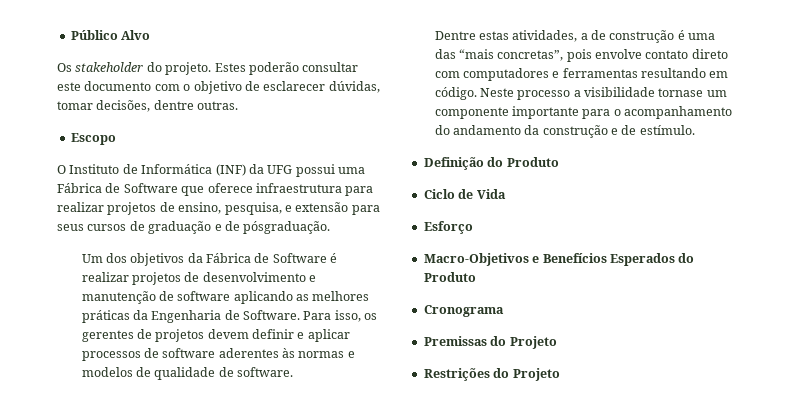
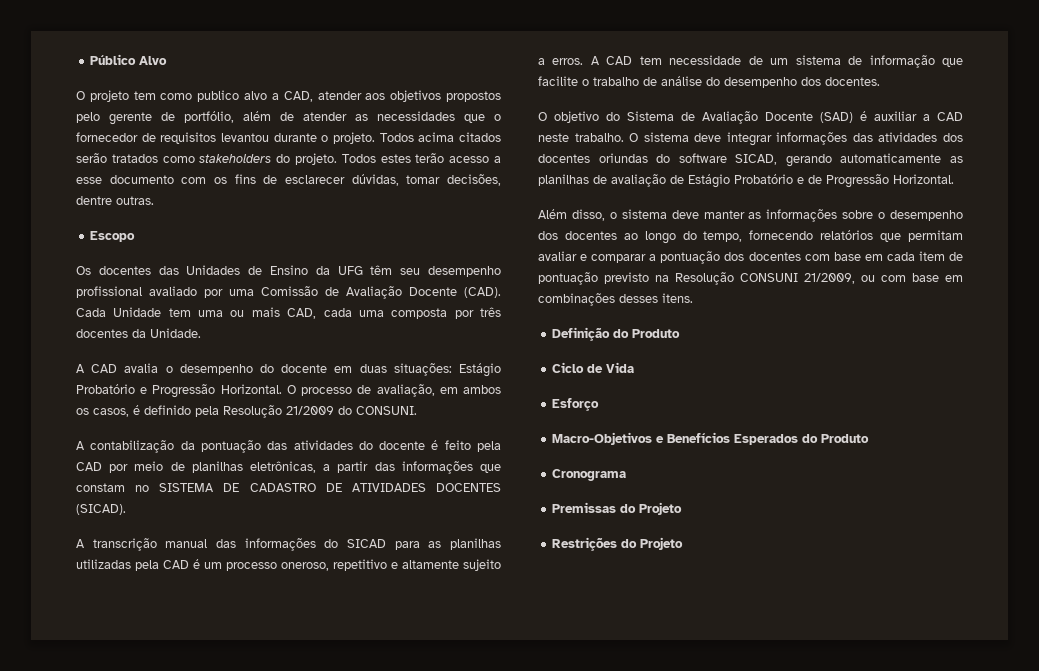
[57,62,359,75] [57,81,242,94] Os stakeholder do projeto. Estes poderão consultar este documento com o objetivo -> [76,90,501,102] [76,111,501,125] [76,132,502,144] [76,153,502,165] [76,174,256,184] O projeto tem como publico alvo a CAD, atender aos objetivos propostos pelo gerente de portfólio, além de atender as necessidades que o fornecedor de requisitos levantou durante o projeto. Todos acima citados serão tratados como stakeholders do projeto. Todos estes terão acesso a esse documento com os fins
[57,164,365,177] [57,183,374,196] [57,202,380,215] [57,221,331,234] [81,253,338,266] [81,272,317,285] [81,291,370,304] [81,310,378,323] [81,329,350,342] [81,348,355,361] [81,367,294,380] [434,30,716,43] [434,49,728,62] [434,68,729,81] [434,87,727,100] [434,106,733,119] [434,125,695,138] O Instituto de Informática (INF) da UFG possui uma Fábrica de Software que oferece infraestrutura para realizar projetos de ensino, pesquisa, e extensão para seus cursos de graduação e de pósgraduação. // Um dos objetivos da Fábrica de Software é realizar projetos de desenvolvimento e manutenção de software aplicando as melhores práticas da Engenharia de Software. Para isso, os gerentes de projetos devem definir e aplicar processos de software aderentes às normas e modelos de qualidade de software. // Dentre estas atividades, a de construção é uma das “mais concretas”, pois envolve contato direto com computadores e ferramentas resultando em código. Neste processo a visibilidade tornase um componente importante para o acompanhamento do andamento da construção e de estímulo. -> [76,265,502,277] [76,286,501,299] [76,307,502,319] [76,328,201,338] [76,363,501,377] [76,384,502,398] [76,405,417,418] [76,440,502,453] [76,461,501,474] [76,483,501,492] [76,504,126,515] [76,538,502,551] [76,559,501,571] [538,55,963,68] [538,76,880,88] [538,111,963,124] [538,132,963,146] [538,153,963,167] [538,174,954,188] [538,209,963,222] [538,230,963,244] [538,251,963,264] [538,272,963,285] [538,293,693,306] Os docentes das Unidades de Ensino da UFG têm seu desempenho profissional avaliado por uma Comissão de Avaliação Docente (CAD). Cada Unidade tem uma ou mais CAD, cada uma composta por três docentes da Unidade. // A CAD avalia o desempenho do docente em duas situações: Estágio Probatório e Progressão Horizontal. O processo de avaliação, em ambos os casos, é definido pela Resolução 21/2009 do CONSUNI. // A contabilização da pontuação das atividades do docente é feito pela CAD por meio de planilhas eletrônicas, a partir das informações que constam no SISTEMA DE CADASTRO DE ATIVIDADES DOCENTES (SICAD). // A transcrição manual das informações do SICAD para as planilhas utilizadas pela CAD é um processo oneroso, repetitivo e altamente sujeito a erros. A CAD tem necessidade de um sistema de informação que facilite o trabalho de análise do desempenho dos docentes. // O objetivo do Sistema de Avaliação Docente (SAD) é auxiliar a CAD neste trabalho. O sistema deve integrar informações das atividades dos docentes oriundas do software SICAD, gerando automaticamente as planilhas de avaliação de Estágio Probatório e de Progressão Horizontal. // Além disso, o sistema deve manter as informações sobre o desempenho dos docentes ao longo do tempo, fornecendo relatórios que permitam avaliar e comparar a pontuação dos docentes com base em cada item de pontuação previsto na Resolução CONSUNI 21/2009, ou com base em combinações desses itens.

